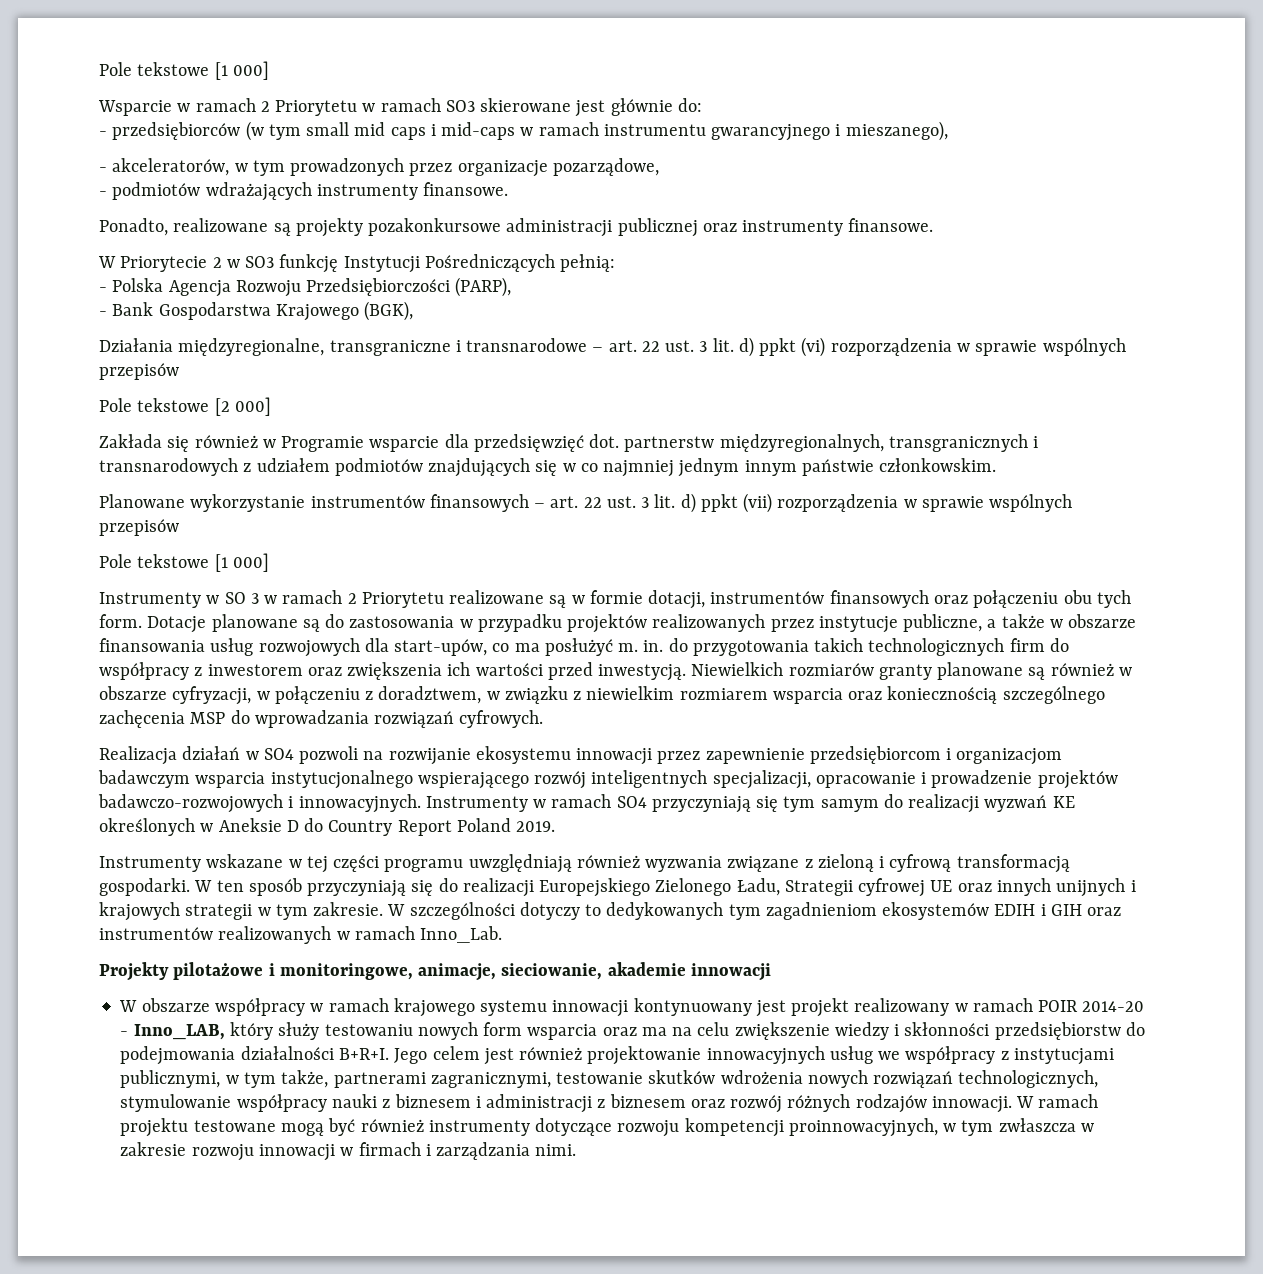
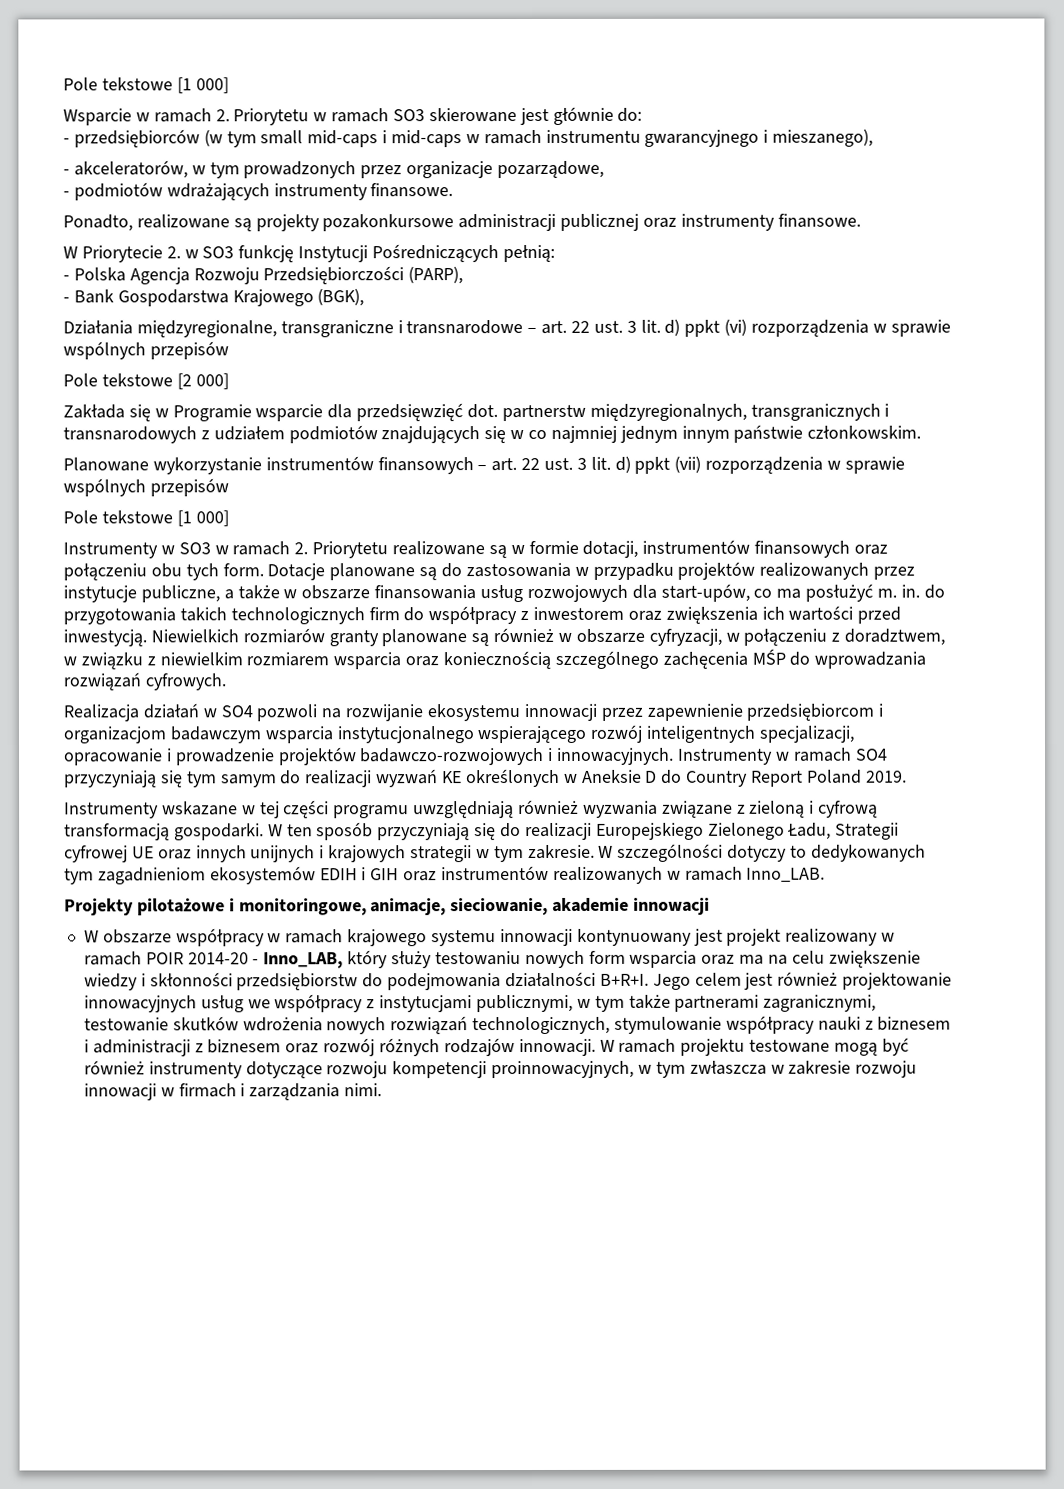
[260,101,270,112] 2 -> [215,109,230,122] 2.
[354,122,426,140] mid caps -> [307,130,379,148] mid-caps
[212,257,222,268] 2 -> [166,246,181,259] 2.
[194,435,258,448] również -> (151, 413) none
[224,590,357,604] SO 3 w ramach 2 -> [178,541,309,556] SO3 w ramach 2.
[190,712,226,724] MSP -> [751,648,786,665] MŚP
[420,926,503,943] Inno_Lab. -> [746,867,826,882] Inno_LAB.
[281,1070,329,1088] także, -> [628,994,671,1009] także

